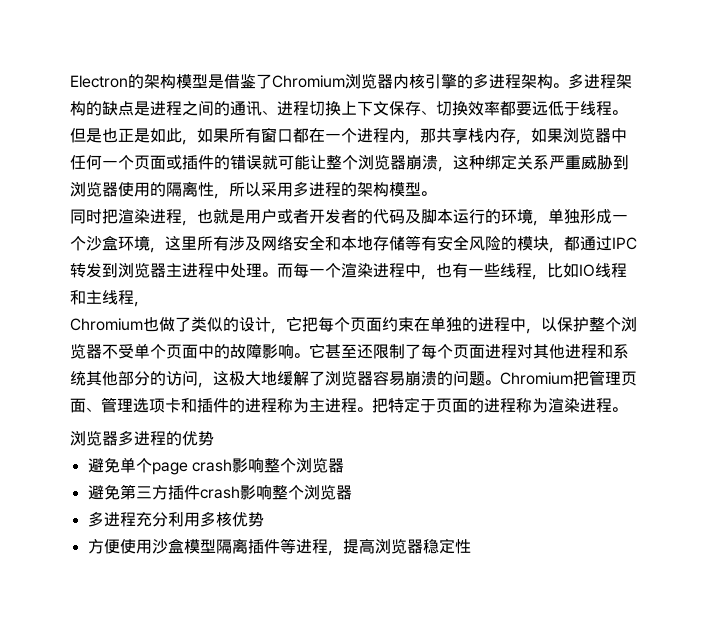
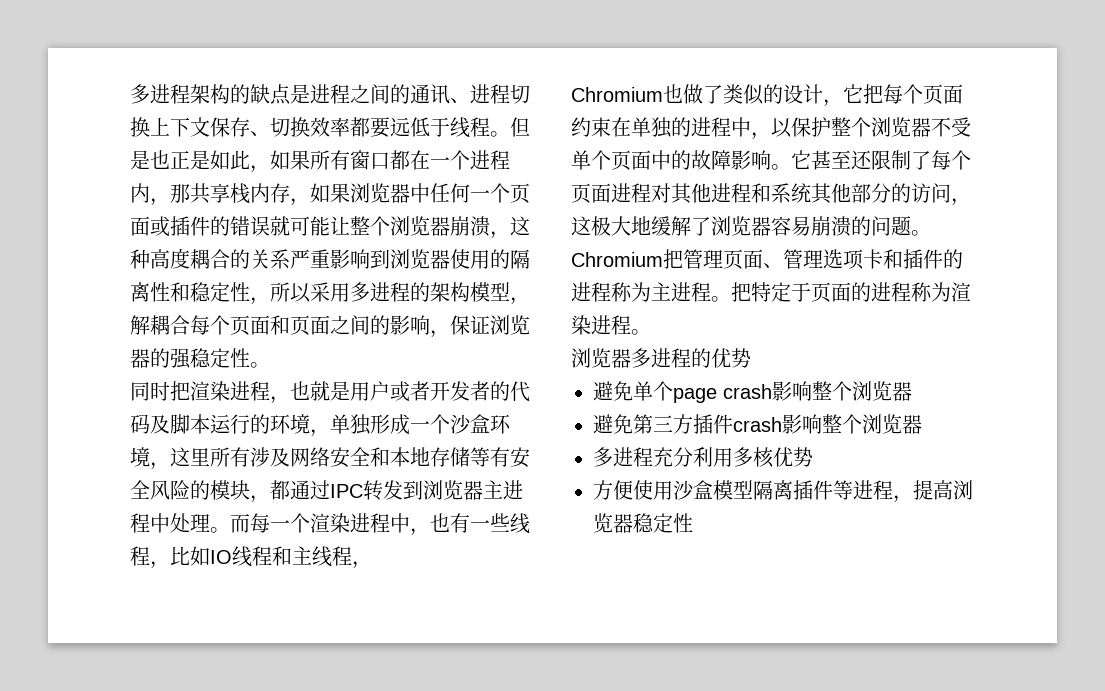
[70,73,568,89] Electron的架构模型是借鉴了Chromium浏览器内核引擎的多进程架构。 -> (130, 94) none
[485,154,517,170] 绑定 -> [150,248,250,269] 高度耦合的
[581,155,613,170] 威胁 -> [330,249,370,269] 影响
(214, 189) none -> [170,282,250,302] 和稳定性
(421, 189) none -> [510,297,530,305] [130,315,530,338] [130,348,250,369] ，解耦合每个页面和页面之间的影响，保证浏览器的强稳定性

